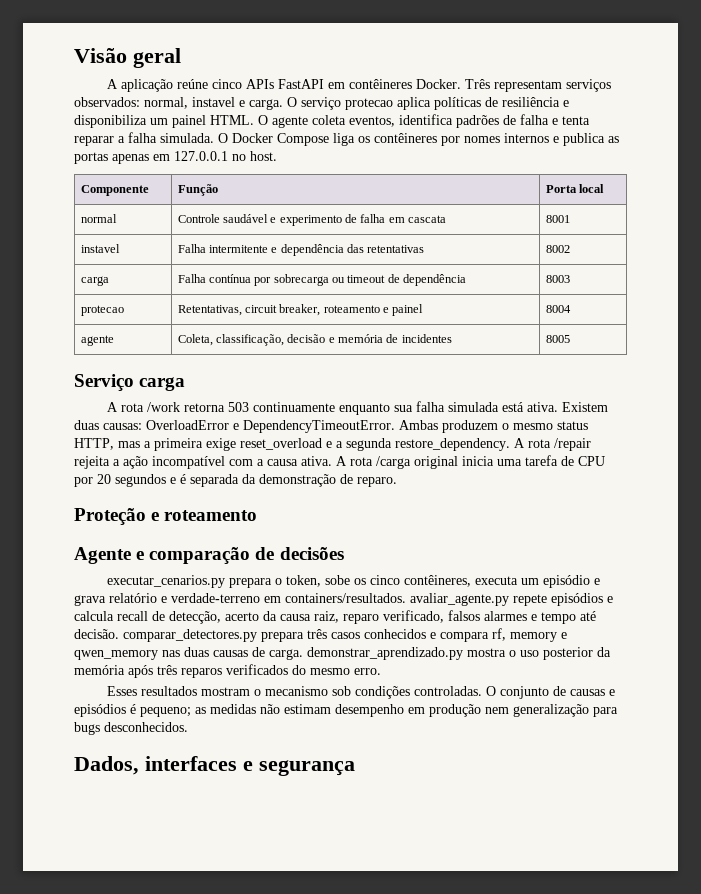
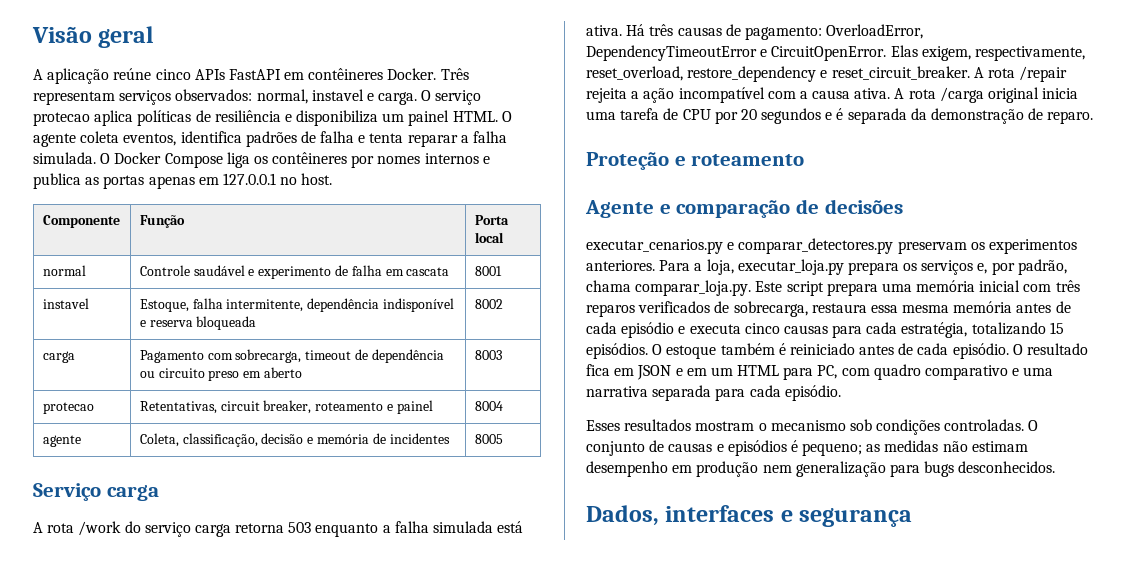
[177,244,425,256] [545,245,570,253] [80,276,109,286] [177,274,467,286] Falha intermitente e dependência das retentativas | 8002 // carga | Falha contínua por sobrecarga ou timeout de dependência -> [139,298,454,312] [139,316,257,330] [474,299,503,309] [42,351,75,363] [139,349,444,363] [139,367,302,381] Estoque, falha intermitente, dependência indisponível e reserva bloqueada | 8002 // carga | Pagamento com sobrecarga, timeout de dependência ou circuito preso em aberto
[184,401,609,415] [74,420,588,433] [74,438,510,451] retorna 503 continuamente enquanto sua falha simulada está ativa. Existem duas causas: OverloadError e DependencyTimeoutError. Ambas produzem o mesmo status HTTP, mas a primeira exige reset_overload e a segunda restore_dependency. -> [124,521,524,537] [586,24,924,40] [586,45,1085,61] [586,66,970,82] do serviço carga retorna 503 enquanto a falha simulada está ativa. Há três causas de pagamento: OverloadError, DependencyTimeoutError e CircuitOpenError. Elas exigem, respectivamente, reset_overload, restore_dependency e reset_circuit_breaker.
[229,575,601,588] [74,593,613,606] [74,610,596,624] [74,628,567,642] [74,647,611,660] [74,664,381,678] prepara o token, sobe os cinco contêineres, executa um episódio e grava relatório e verdade-terreno em containers/resultados. avaliar_agente.py repete episódios e calcula recall de detecção, acerto da causa raiz, reparo verificado, falsos alarmes e tempo até decisão. comparar_detectores.py prepara três casos conhecidos e compara rf, memory e qwen_memory nas duas causas de carga. demonstrar_aprendizado.py mostra o uso posterior da memória após três reparos verificados do mesmo erro. -> [727,238,1077,254] [586,259,1067,275] [586,280,1080,296] [586,301,1071,317] [586,322,1064,338] [586,343,1089,359] [586,364,1054,380] [586,385,841,401] e comparar_detectores.py preservam os experimentos anteriores. Para a loja, executar_loja.py prepara os serviços e, por padrão, chama comparar_loja.py. Este script prepara uma memória inicial com três reparos verificados de sobrecarga, restaura essa mesma memória antes de cada episódio e executa cinco causas para cada estratégia, totalizando 15 episódios. O estoque também é reiniciado antes de cada episódio. O resultado fica em JSON e em um HTML para PC, com quadro comparativo e uma narrativa separada para cada episódio.

